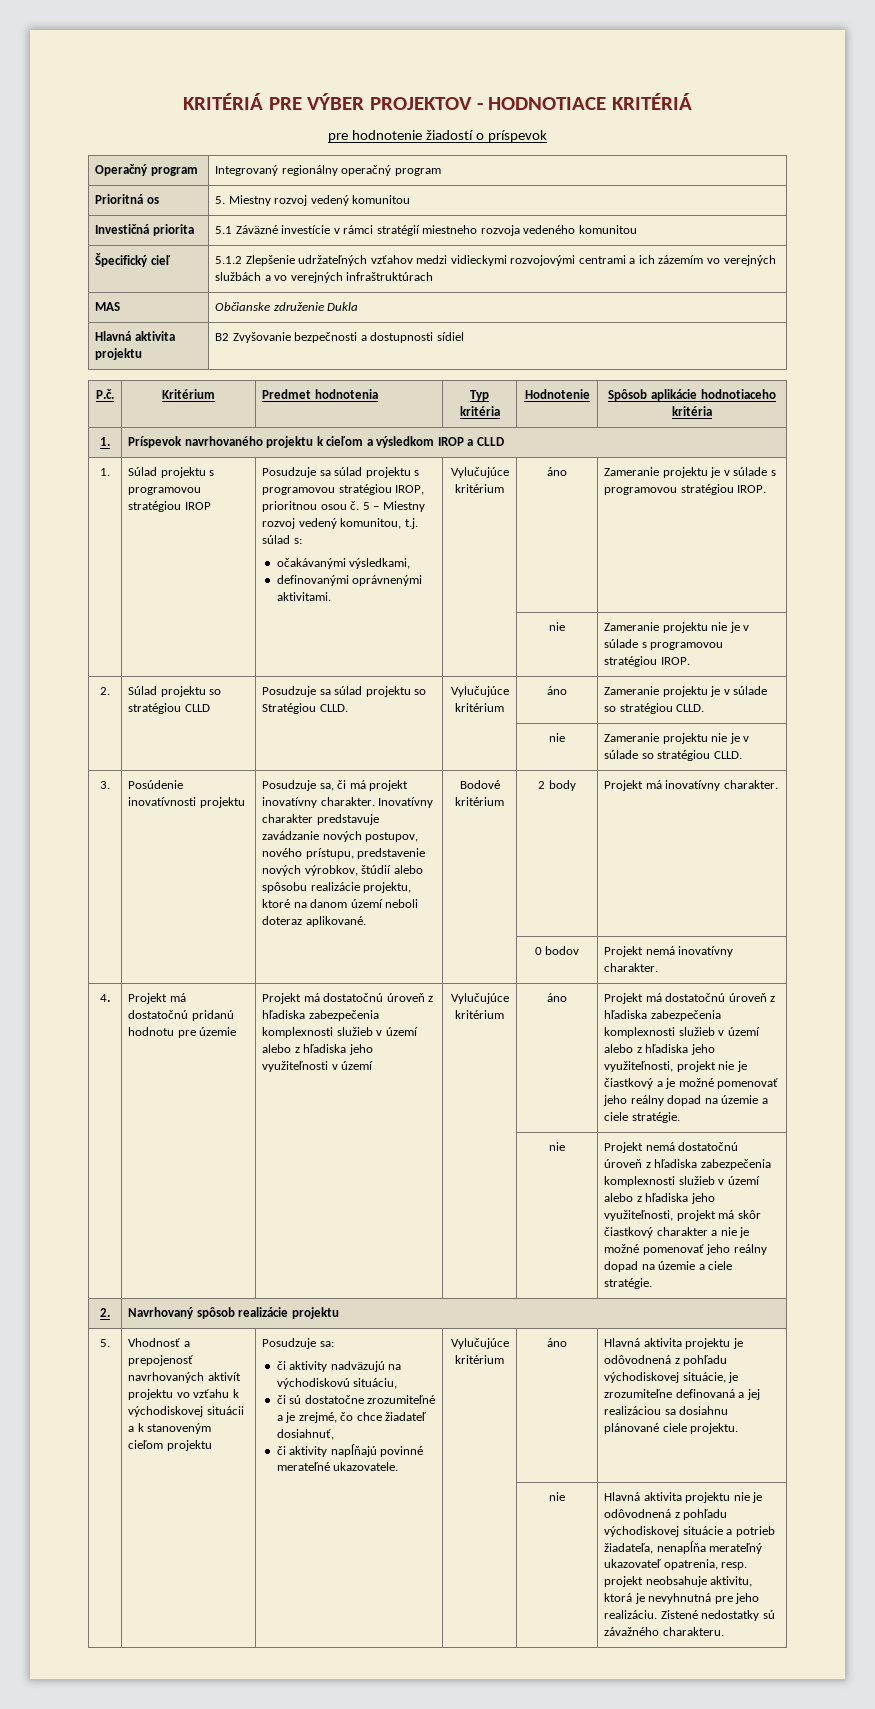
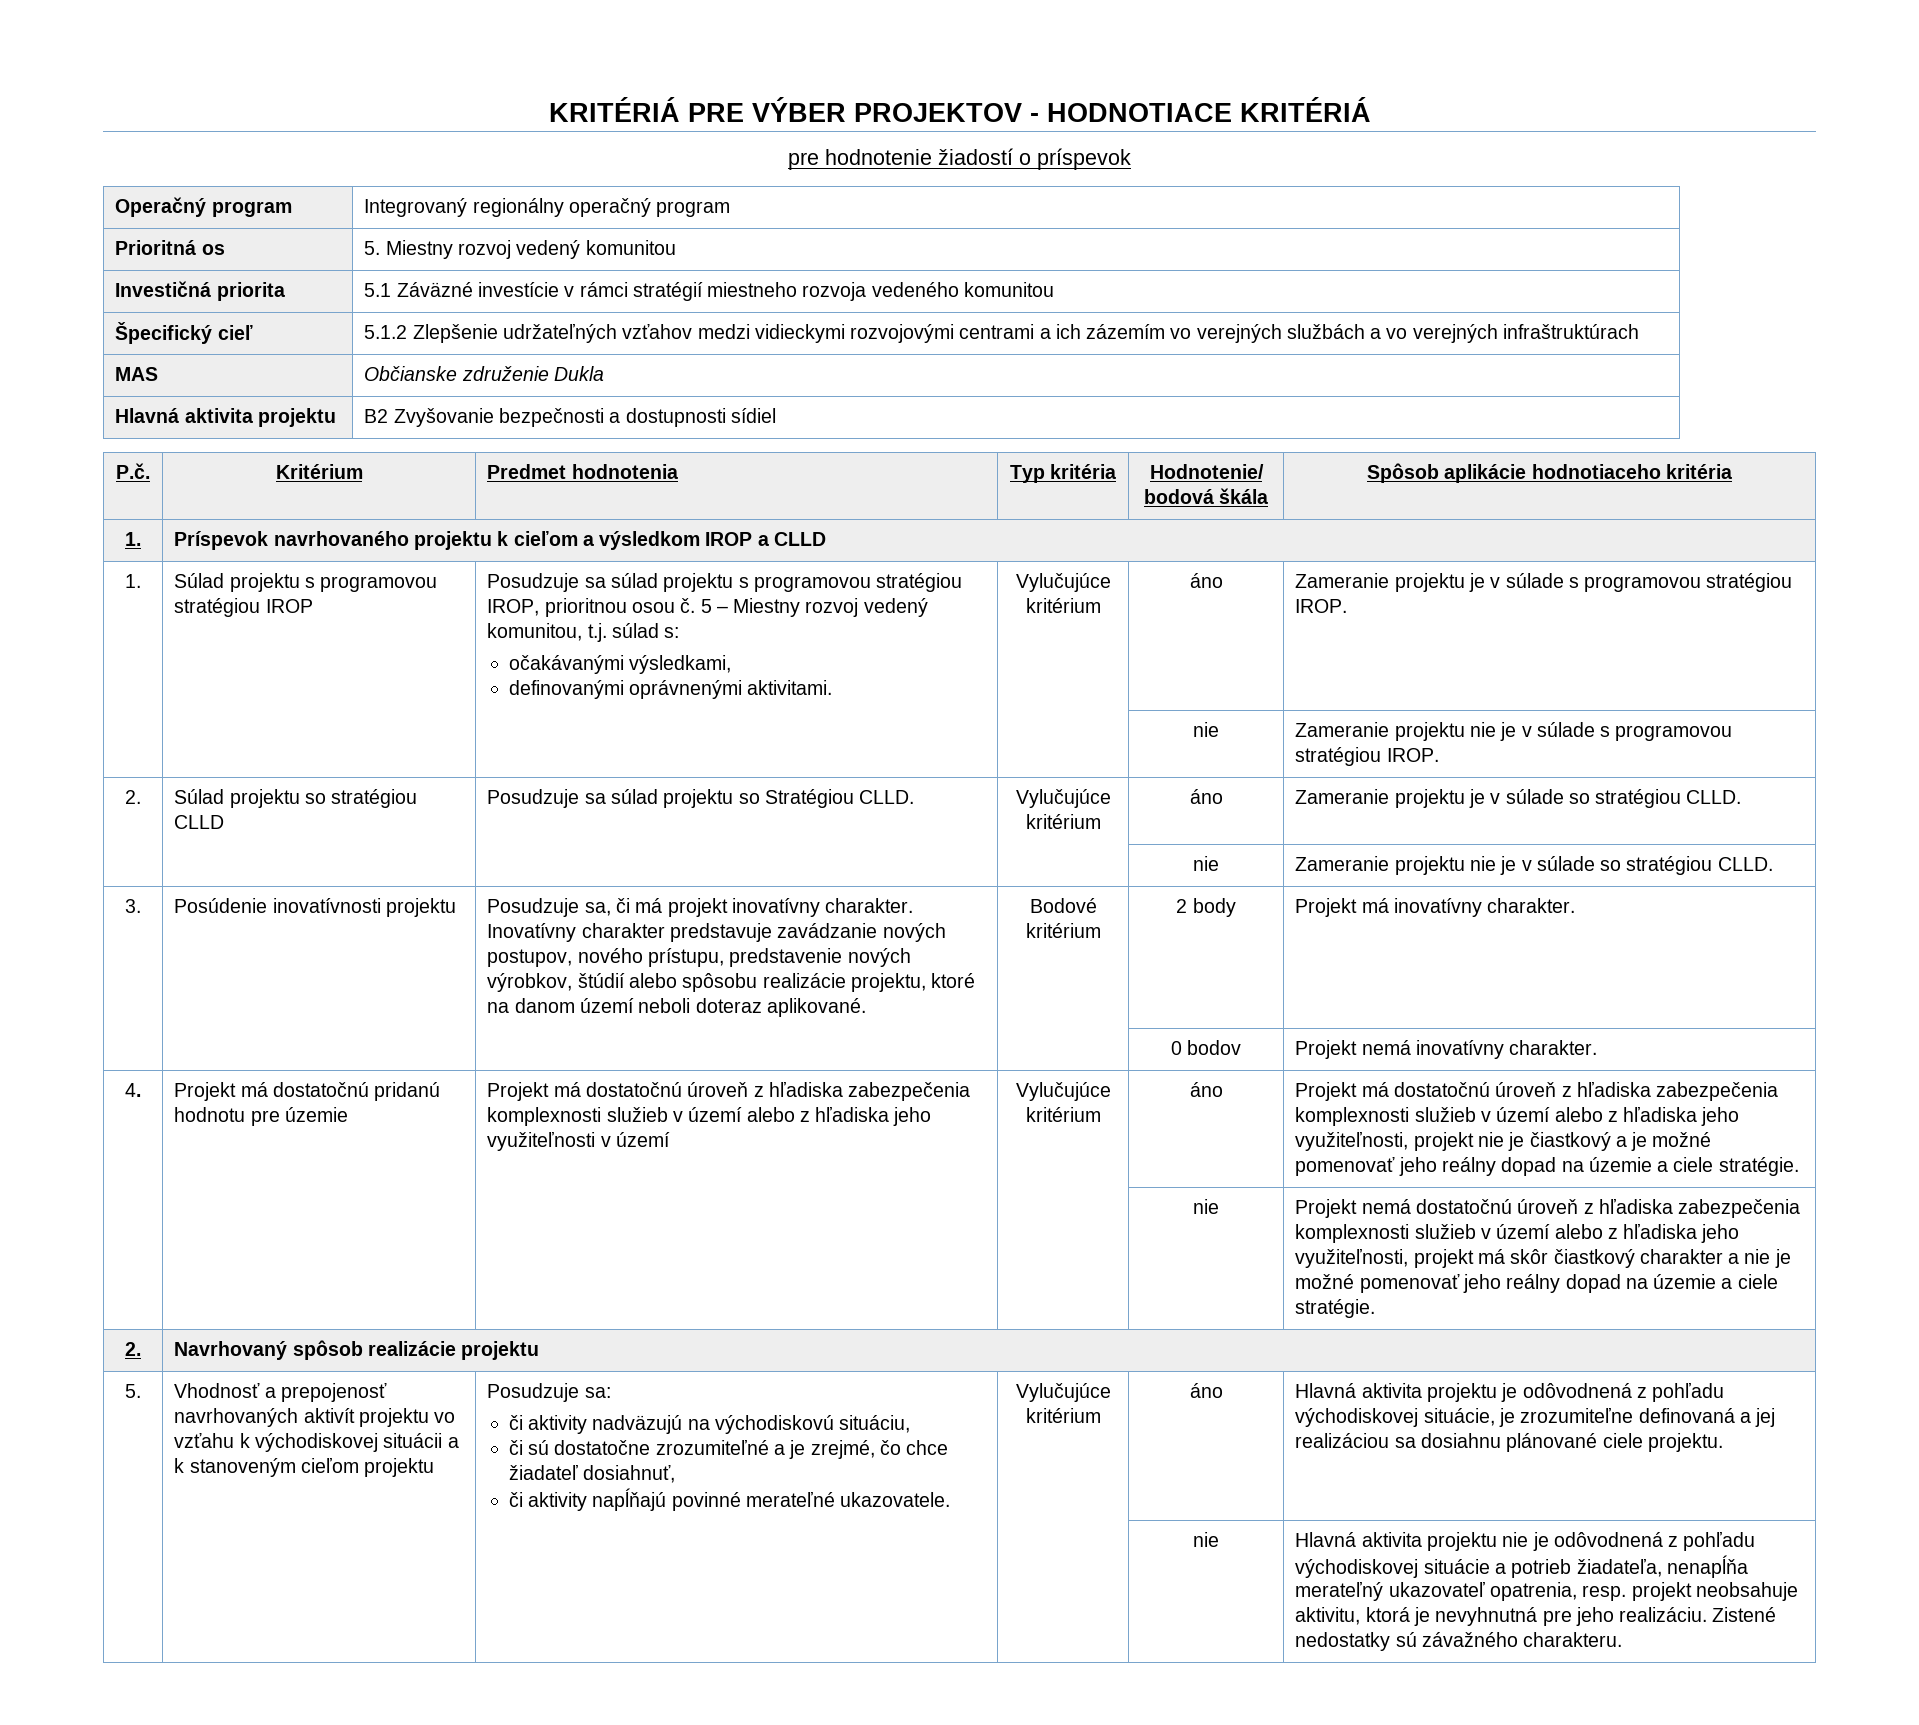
[524,389,590,399] Hodnotenie -> [1149,464,1264,479] [1143,488,1269,504] Hodnotenie/ bodová škála

